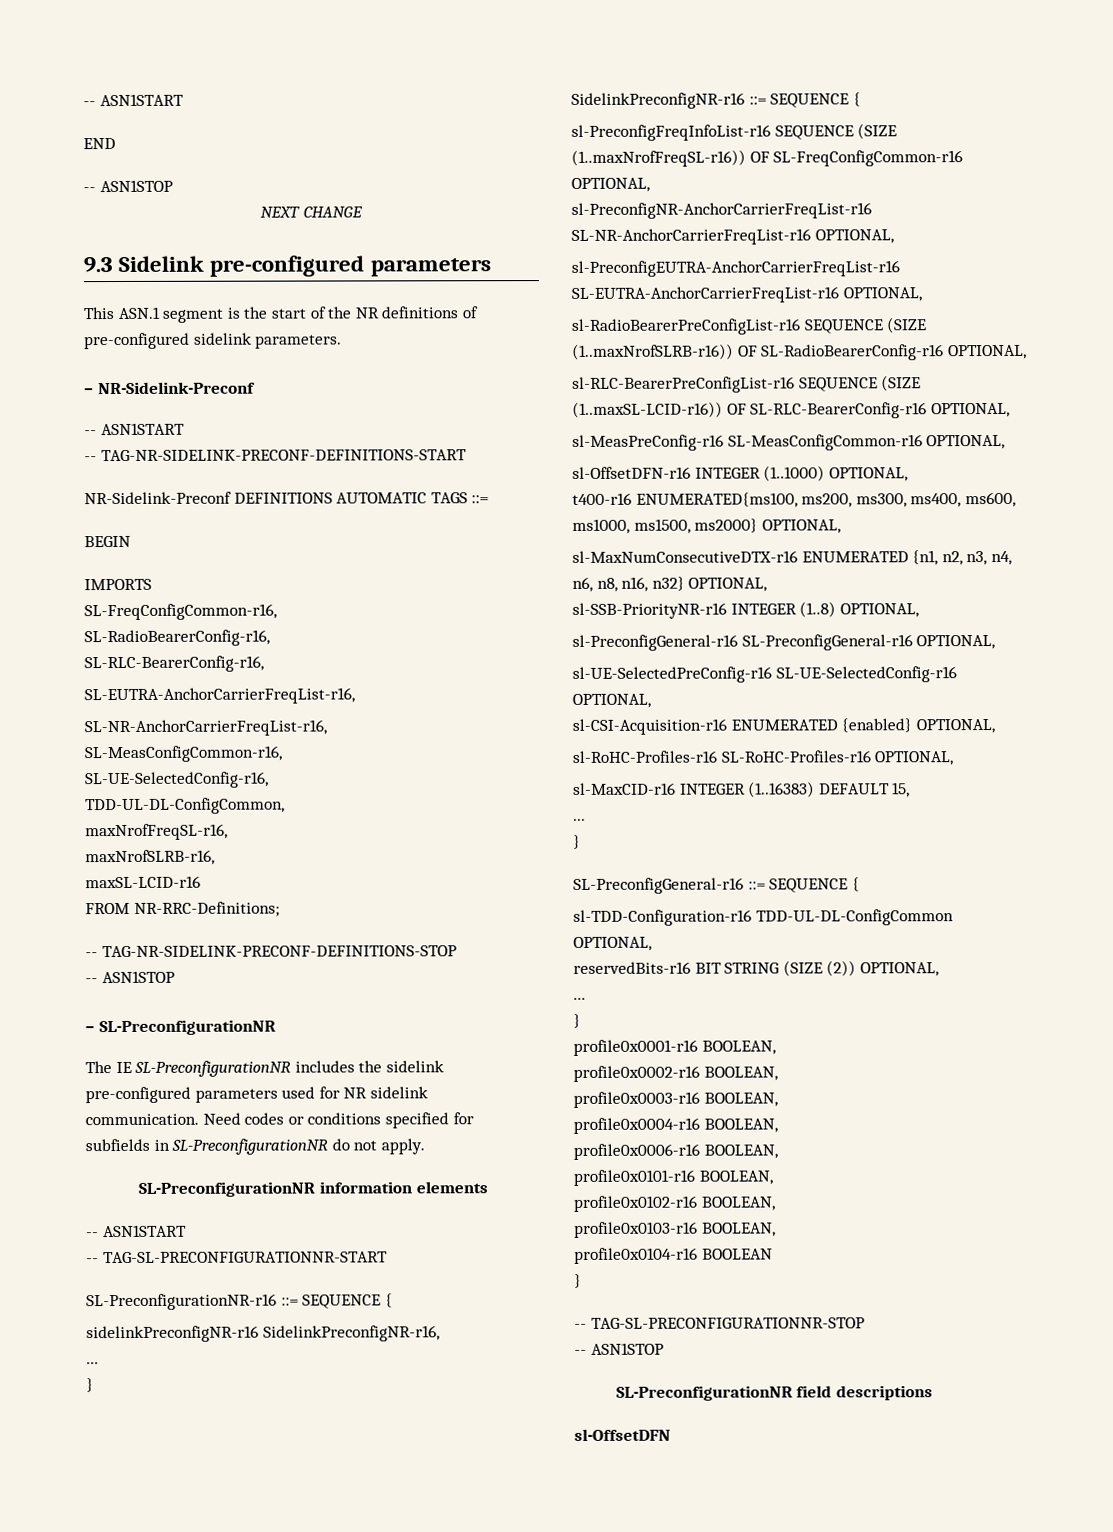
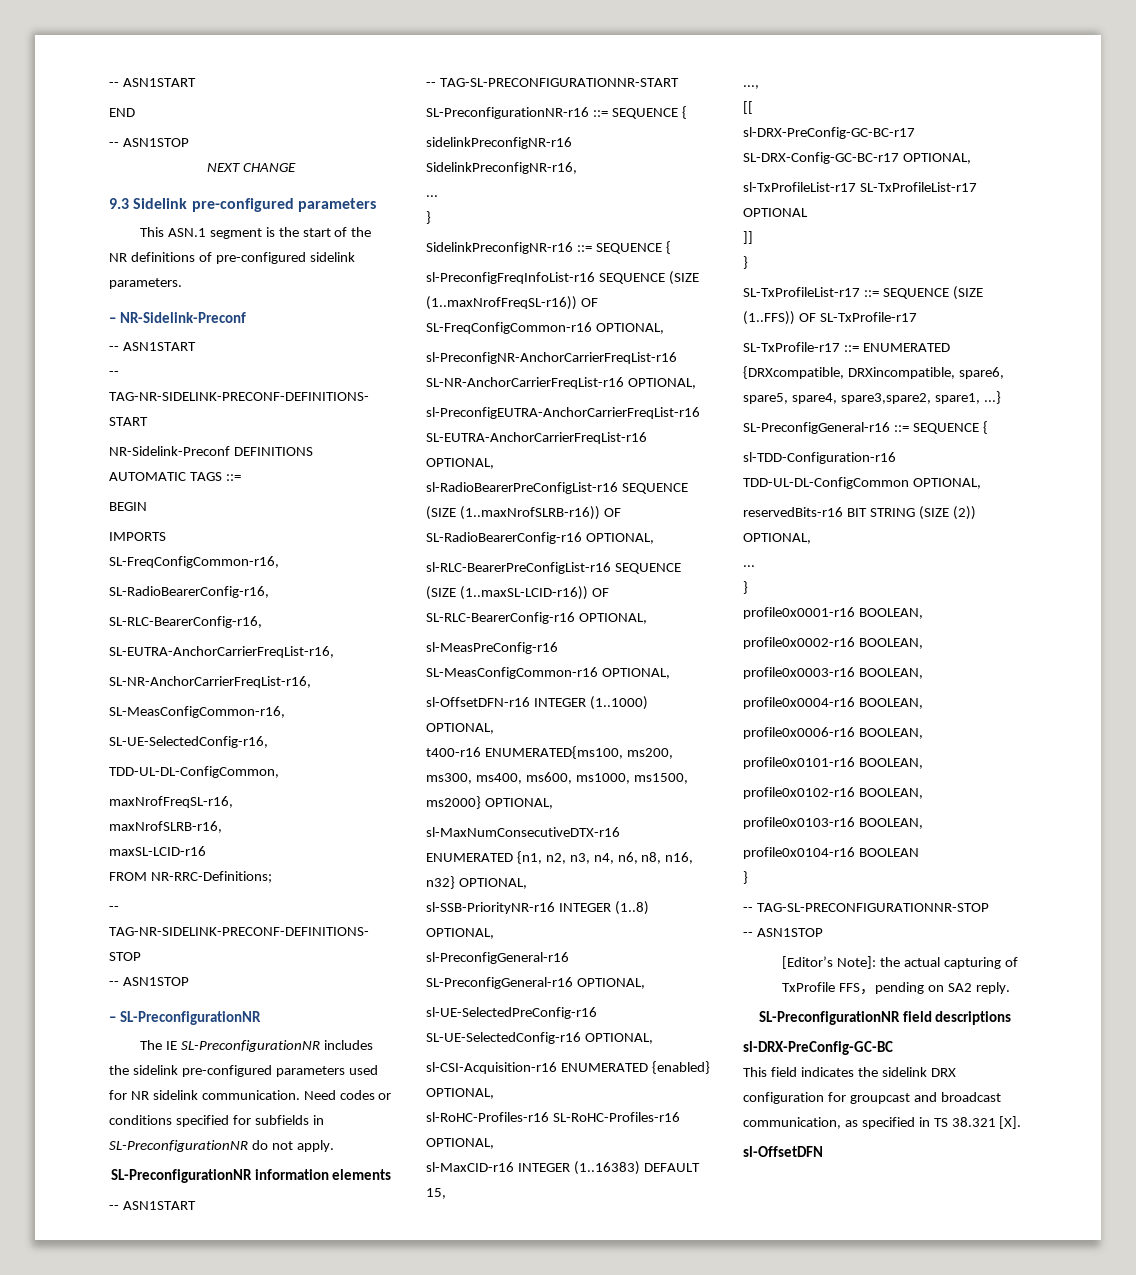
[573,818,586,821] [573,834,581,849] ... // } -> [743,85,759,89] [743,101,753,114] [743,127,915,139] [743,152,971,164] [743,182,977,192] [743,208,808,217] [743,231,753,244] [743,256,748,269] [743,286,983,300] [743,311,917,325] [743,342,950,352] [743,366,1004,379] [743,391,1001,404] ..., // [[ // sl-DRX-PreConfig-GC-BC-r17 SL-DRX-Config-GC-BC-r17 OPTIONAL, // sl-TxProfileList-r17 SL-TxProfileList-r17 OPTIONAL // ]] // } // SL-TxProfileList-r17 ::= SEQUENCE (SIZE (1..FFS)) OF SL-TxProfile-r17 // SL-TxProfile-r17 ::= ENUMERATED {DRXcompatible, DRXincompatible, spare6, spare5, spare4, spare3,spare2, spare1, ...}
[615,1385,934,1401] SL-PreconfigurationNR field descriptions -> [782,956,1018,969] [782,982,1011,995] [758,1011,1012,1025] [743,1041,893,1055] [743,1067,956,1077] [743,1092,1001,1104] [743,1116,1022,1129] [Editor’s Note]: the actual capturing of TxProfile FFS，pending on SA2 reply. // SL-PreconfigurationNR field descriptions // sl-DRX-PreConfig-GC-BC // This field indicates the sidelink DRX configuration for groupcast and broadcast communication, as specified in TS 38.321 [X].

